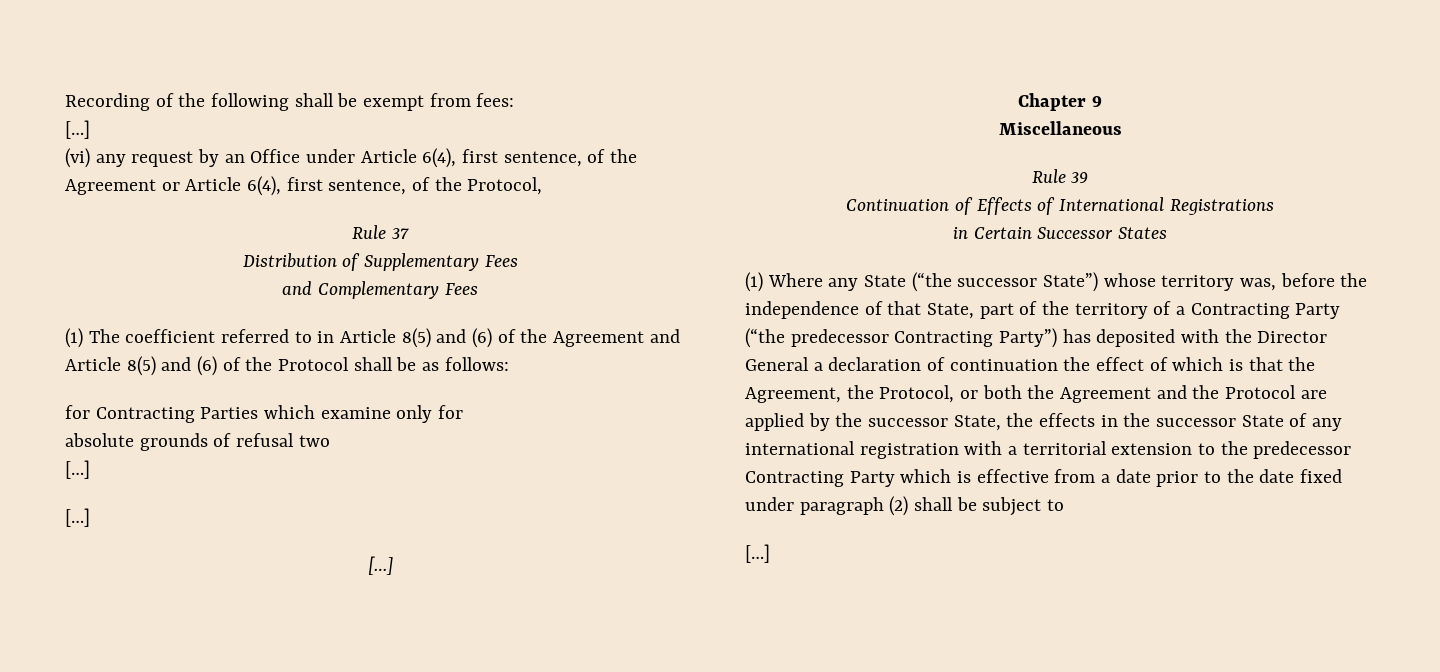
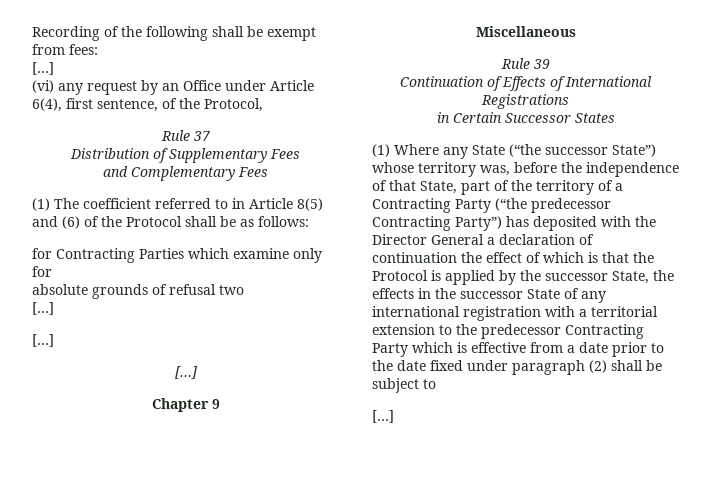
[65,176,462,196] Agreement or Article 6(4), first sentence, of the -> (200, 103) none
[553,329,680,347] [65,356,273,376] Agreement and Article 8(5) and (6) of the -> (122, 221) none
[745,385,1327,403] Agreement, the Protocol, or both the Agreement and the Protocol are -> [372,270,441,281] Protocol is

